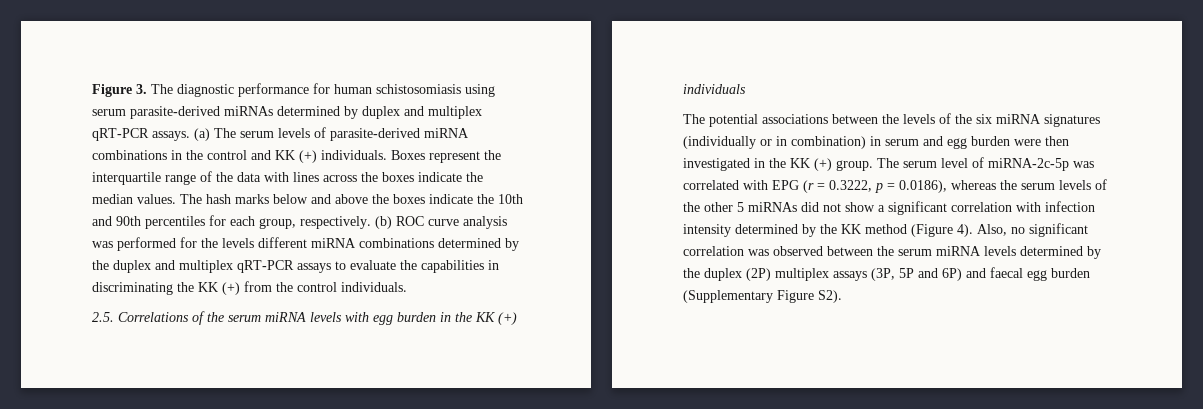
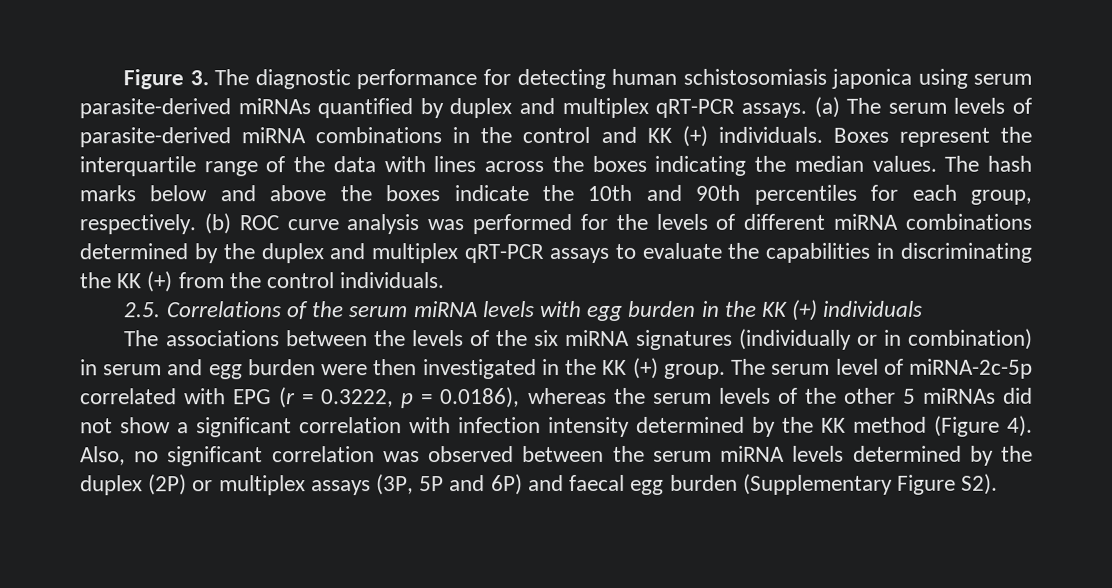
(330, 88) none -> [516,68,606,90] detecting
(461, 89) none -> [830,68,912,89] japonica
[277,106,340,116] determined -> [317,98,414,119] quantified
[418,172,462,182] indicate -> [654,155,747,176] indicating
(254, 243) none -> [715,213,736,230] of
[709,114,758,127] potential -> (160, 338) none
[1073,161,1094,168] was -> (1033, 368) none
(771, 274) none -> [192,480,214,492] or

